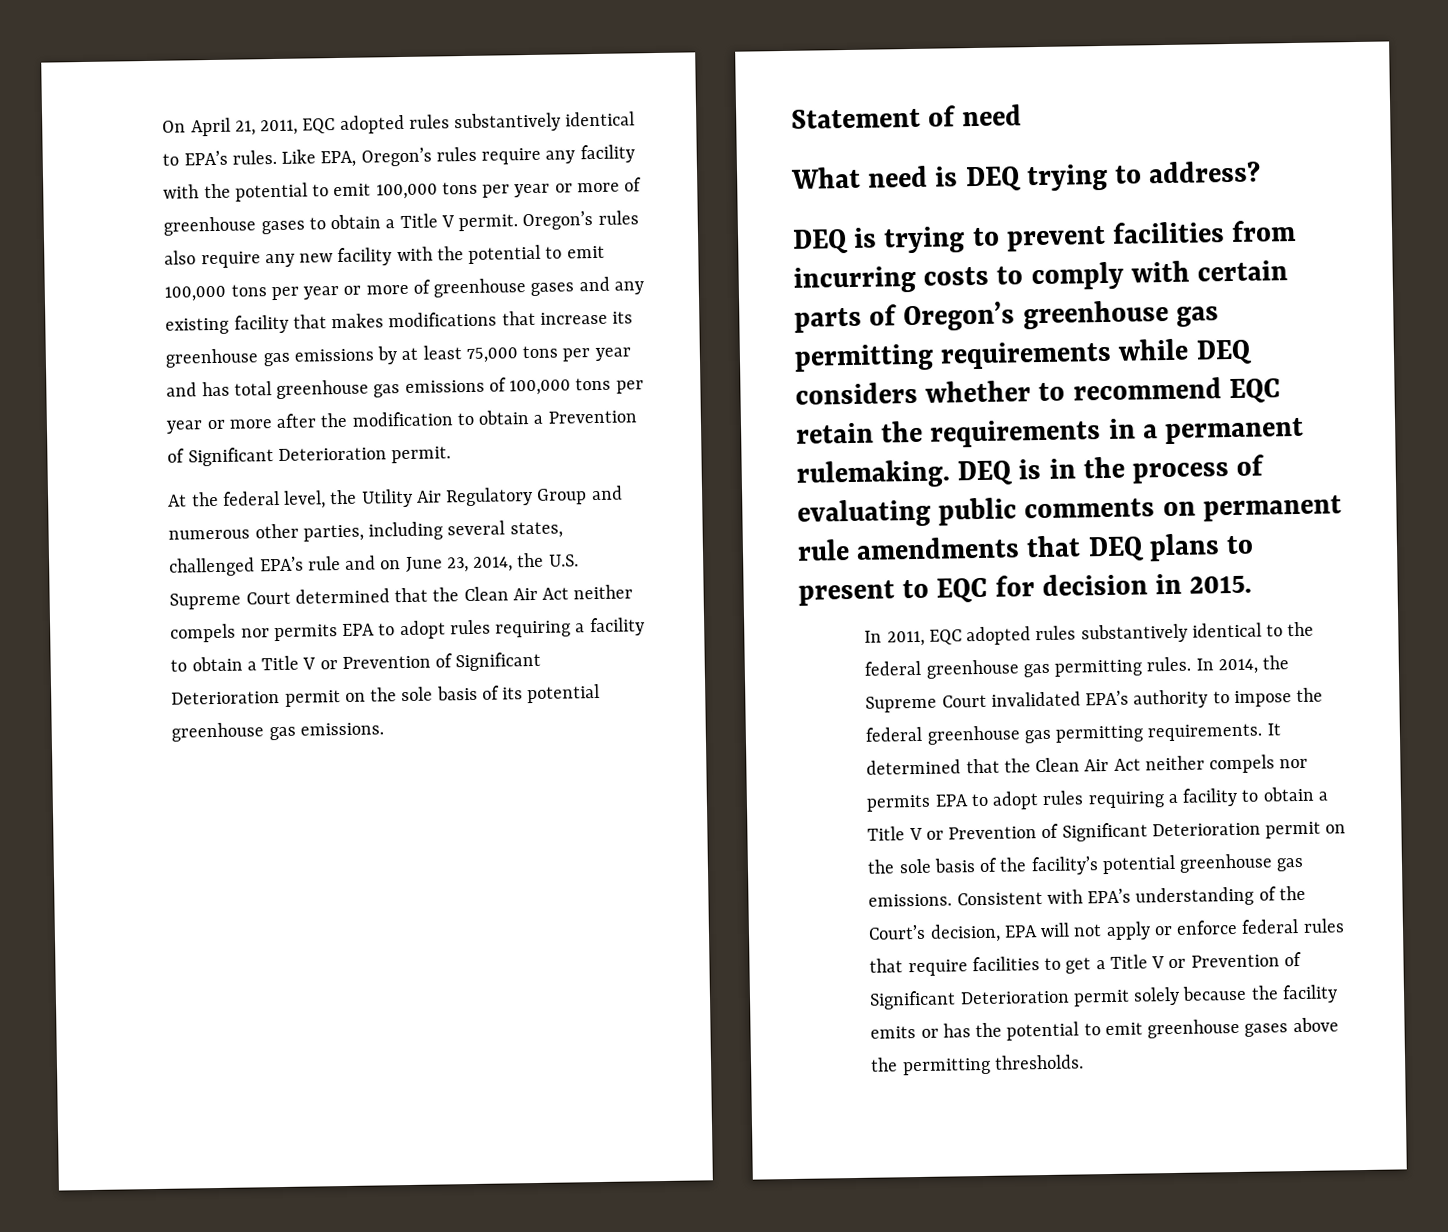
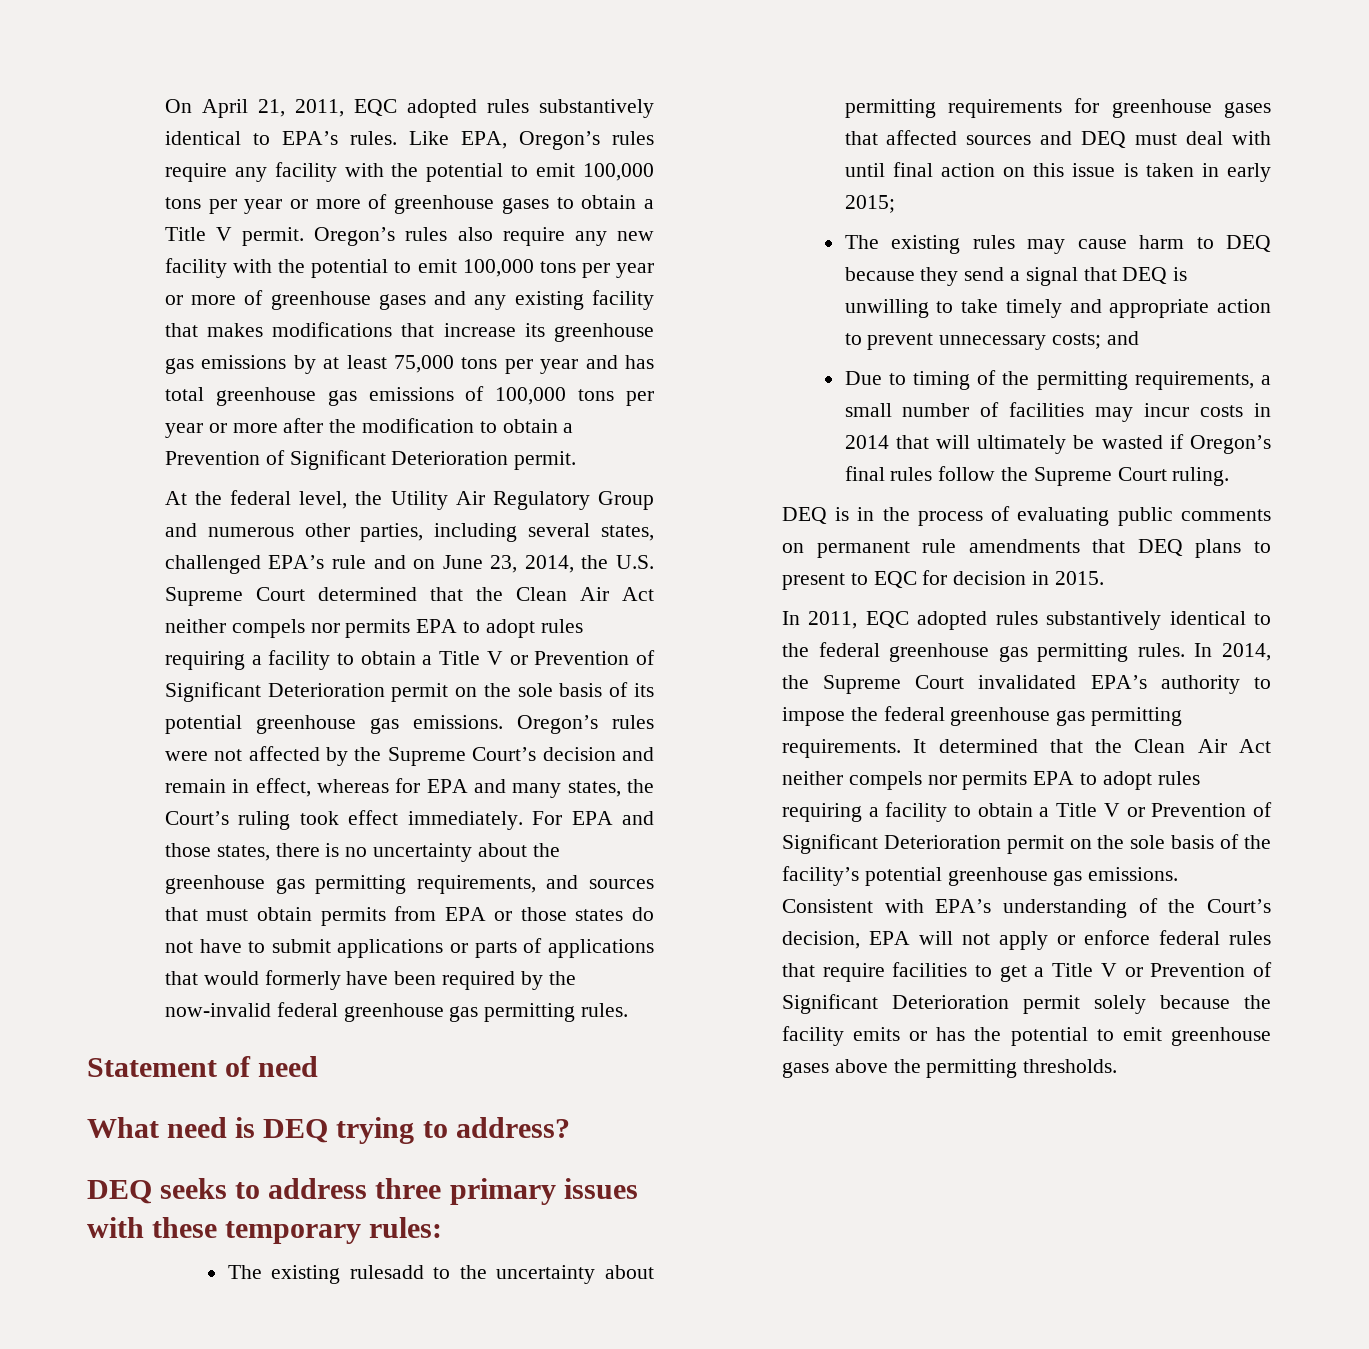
(384, 729) none -> [516,715,654,734] [164,746,654,766] [164,778,655,798] [164,810,654,830] [164,843,560,862] [164,875,654,894] [164,906,654,926] [164,938,654,958] [164,970,576,990] [164,1002,628,1022] Oregon’s rules were not affected by the Supreme Court’s decision and remain in effect, whereas for EPA and many states, the Court’s ruling took effect immediately. For EPA and those states, there is no uncertainty about the greenhouse gas permitting requirements, and sources that must obtain permits from EPA or those states do not have to submit applications or parts of applications that would formerly have been required by the now-invalid federal greenhouse gas permitting rules.
[853,219,1297,254] [793,260,1289,294] [794,299,1219,333] [794,338,1252,372] [795,377,1280,405] [795,417,1305,448] [796,459,950,489] is trying to prevent facilities from incurring costs to comply with certain parts of Oregon’s greenhouse gas permitting requirements while DEQ considers whether to recommend EQC retain the requirements in a permanent rulemaking. -> [160,1178,638,1205] [87,1217,443,1244] [227,1265,654,1284] [844,98,1271,118] [844,130,1271,148] [844,162,1271,182] [844,195,895,213] [844,235,1271,254] [844,267,1188,286] [844,299,1271,318] [844,331,1139,350] [844,370,1271,390] [844,402,1271,422] [844,434,1271,454] [844,466,1230,486] seeks to address three primary issues with these temporary rules: // The existing rulesadd to the uncertainty about permitting requirements for greenhouse gases that affected sources and DEQ must deal with until final action on this issue is taken in early 2015; // The existing rules may cause harm to DEQ because they send a signal that DEQ is unwilling to take timely and appropriate action to prevent unnecessary costs; and // Due to timing of the permitting requirements, a small number of facilities may incur costs in 2014 that will ultimately be wasted if Oregon’s final rules follow the Supreme Court ruling. //

